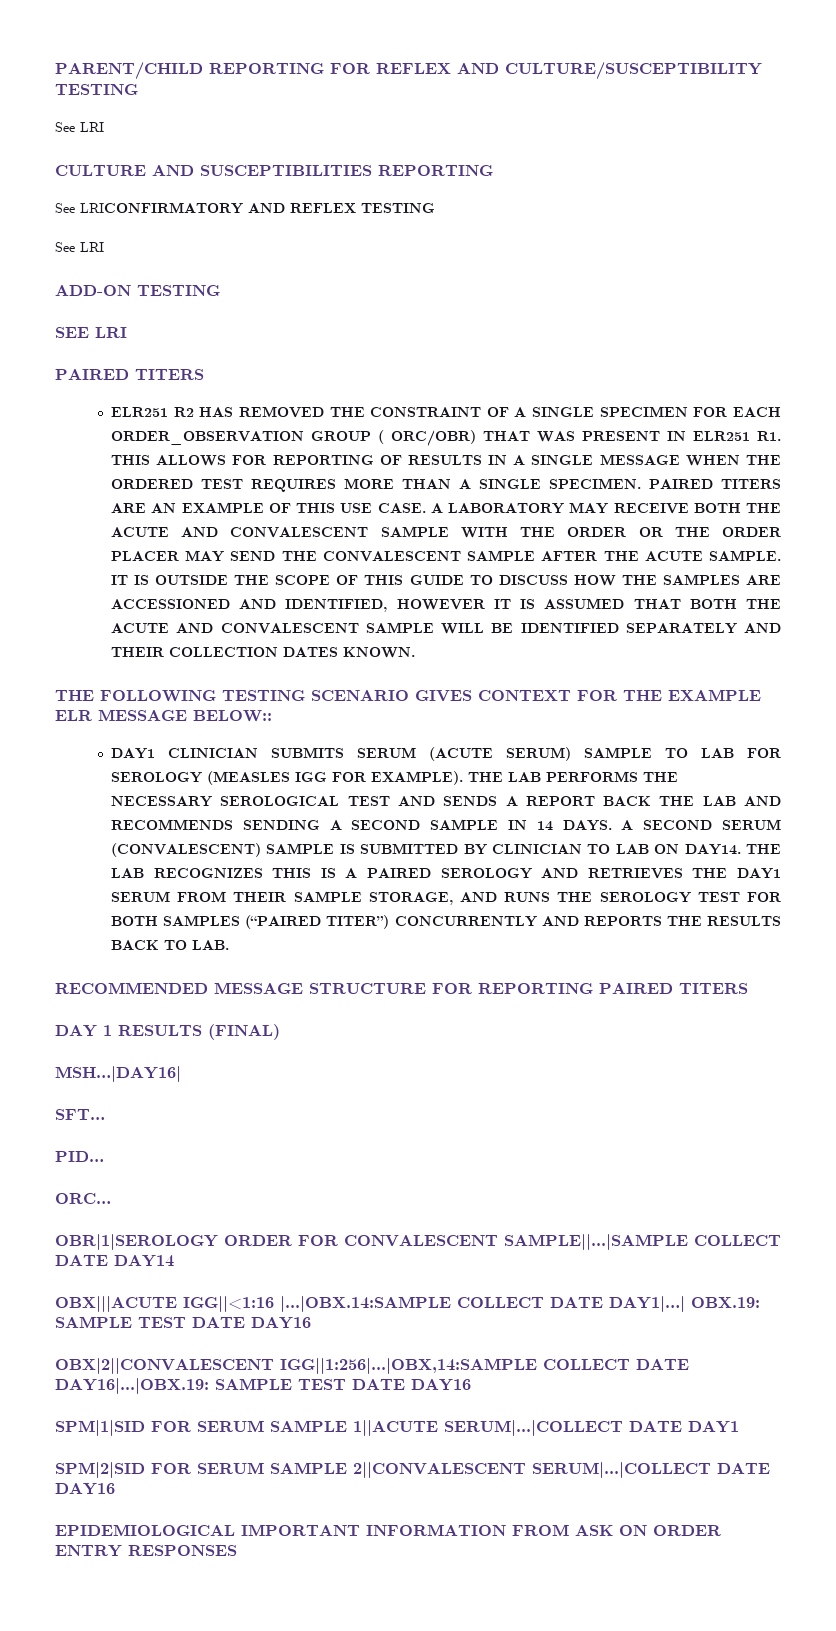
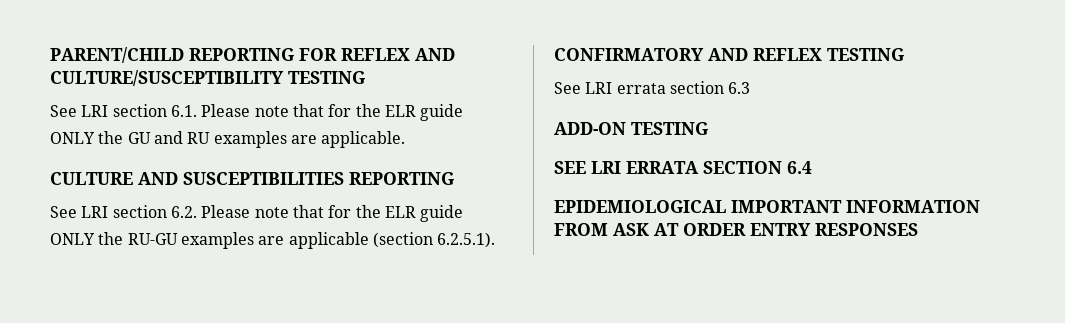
(104, 127) none -> [112,104,464,121] [50,131,406,148] section 6.1. Please note that for the ELR guide ONLY the GU and RU examples are applicable.
[80,202,243,214] LRICONFIRMATORY -> [81,205,464,222] [50,232,496,249] [554,48,704,61] LRI section 6.2. Please note that for the ELR guide ONLY the RU-GU examples are applicable (section 6.2.5.1). // CONFIRMATORY
(104, 247) none -> [616,81,751,94] errata section 6.3
[55,369,204,380] [111,406,781,418] [111,430,781,446] [111,454,781,466] [111,478,781,492] [111,502,781,514] [111,526,782,538] [111,550,781,562] [111,574,781,586] [111,598,781,612] [111,622,781,634] [111,647,416,658] [55,689,761,702] [55,709,272,722] [111,747,782,761] [111,771,679,785] [111,796,781,807] [111,819,781,831] [111,843,781,857] [111,868,781,879] [111,891,782,905] [111,915,781,929] [111,940,230,950] [55,982,748,994] [55,1024,280,1040] [55,1066,181,1082] [55,1109,105,1120] [55,1151,104,1162] [55,1193,111,1204] [55,1234,781,1250] [55,1255,174,1267] [55,1296,760,1312] [55,1316,311,1329] [55,1358,689,1374] [55,1378,471,1394] [55,1420,739,1436] [55,1462,770,1478] [55,1483,115,1495] // PAIRED TITERS // ELR251 R2 HAS REMOVED THE CONSTRAINT OF A SINGLE SPECIMEN FOR EACH ORDER_OBSERVATION GROUP ( ORC/OBR) THAT WAS PRESENT IN ELR251 R1. THIS ALLOWS FOR REPORTING OF RESULTS IN A SINGLE MESSAGE WHEN THE ORDERED TEST REQUIRES MORE THAN A SINGLE SPECIMEN. PAIRED TITERS ARE AN EXAMPLE OF THIS USE CASE. A LABORATORY MAY RECEIVE BOTH THE ACUTE AND CONVALESCENT SAMPLE WITH THE ORDER OR THE ORDER PLACER MAY SEND THE CONVALESCENT SAMPLE AFTER THE ACUTE SAMPLE. IT IS OUTSIDE THE SCOPE OF THIS GUIDE TO DISCUSS HOW THE SAMPLES ARE ACCESSIONED AND IDENTIFIED, HOWEVER IT IS ASSUMED THAT BOTH THE ACUTE AND CONVALESCENT SAMPLE WILL BE IDENTIFIED SEPARATELY AND THEIR COLLECTION DATES KNOWN. // THE FOLLOWING TESTING SCENARIO GIVES CONTEXT FOR THE EXAMPLE ELR MESSAGE BELOW:: // DAY1 CLINICIAN SUBMITS SERUM (ACUTE SERUM) SAMPLE TO LAB FOR SEROLOGY (MEASLES IGG FOR EXAMPLE). THE LAB PERFORMS THE NECESSARY SEROLOGICAL TEST AND SENDS A REPORT BACK THE LAB AND RECOMMENDS SENDING A SECOND SAMPLE IN 14 DAYS. A SECOND SERUM (CONVALESCENT) SAMPLE IS SUBMITTED BY CLINICIAN TO LAB ON DAY14. THE LAB RECOGNIZES THIS IS A PAIRED SEROLOGY AND RETRIEVES THE DAY1 SERUM FROM THEIR SAMPLE STORAGE, AND RUNS THE SEROLOGY TEST FOR BOTH SAMPLES (“PAIRED TITER”) CONCURRENTLY AND REPORTS THE RESULTS BACK TO LAB. // RECOMMENDED MESSAGE STRUCTURE FOR REPORTING PAIRED TITERS // DAY 1 RESULTS (FINAL) // MSH…|DAY16| // SFT… // PID… // ORC… // OBR|1|SEROLOGY ORDER FOR CONVALESCENT SAMPLE||...|SAMPLE COLLECT DATE DAY14 // OBX|||ACUTE IGG||<1:16 |...|OBX.14:SAMPLE COLLECT DATE DAY1|…| OBX.19: SAMPLE TEST DATE DAY16 // OBX|2||CONVALESCENT IGG||1:256|...|OBX,14:SAMPLE COLLECT DATE DAY16|...|OBX.19: SAMPLE TEST DATE DAY16 // SPM|1|SID FOR SERUM SAMPLE 1||ACUTE SERUM|...|COLLECT DATE DAY1 // SPM|2|SID FOR SERUM SAMPLE 2||CONVALESCENT SERUM|...|COLLECT DATE DAY16 -> [626,161,812,174] ERRATA SECTION 6.4
[619,1525,647,1536] ON -> [654,223,679,236] AT

